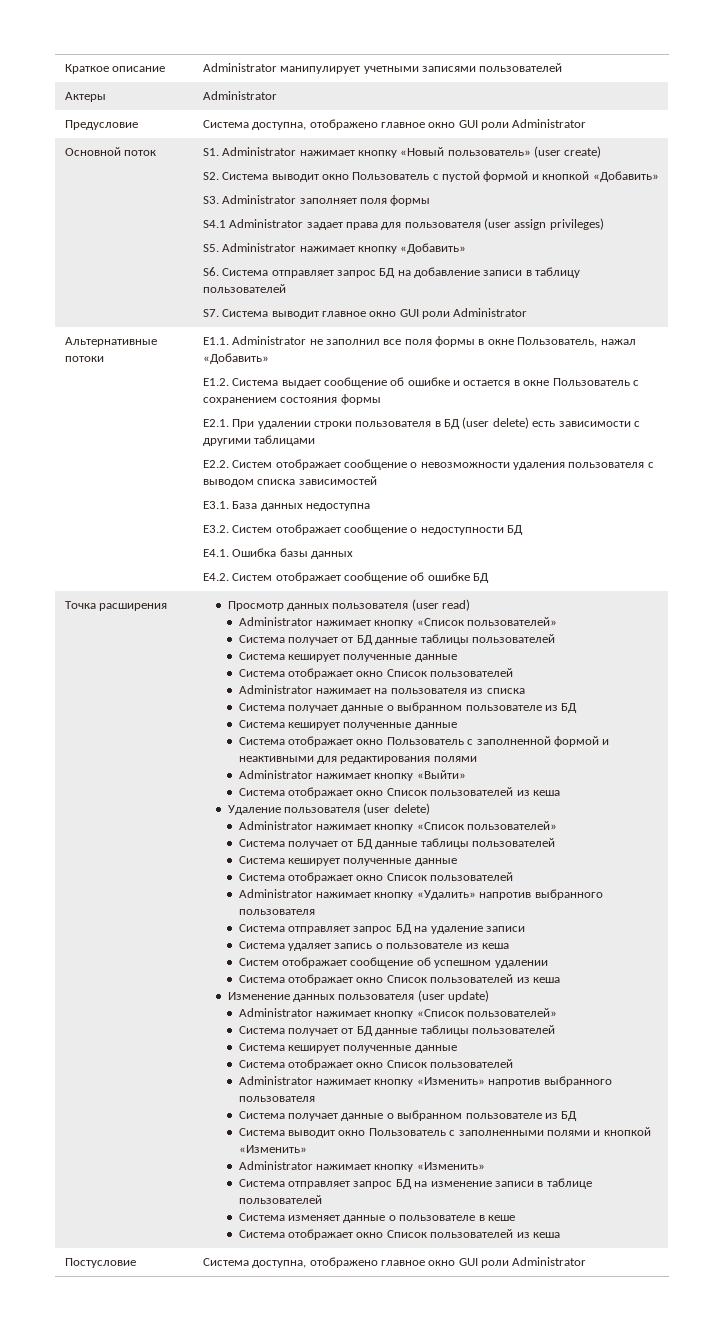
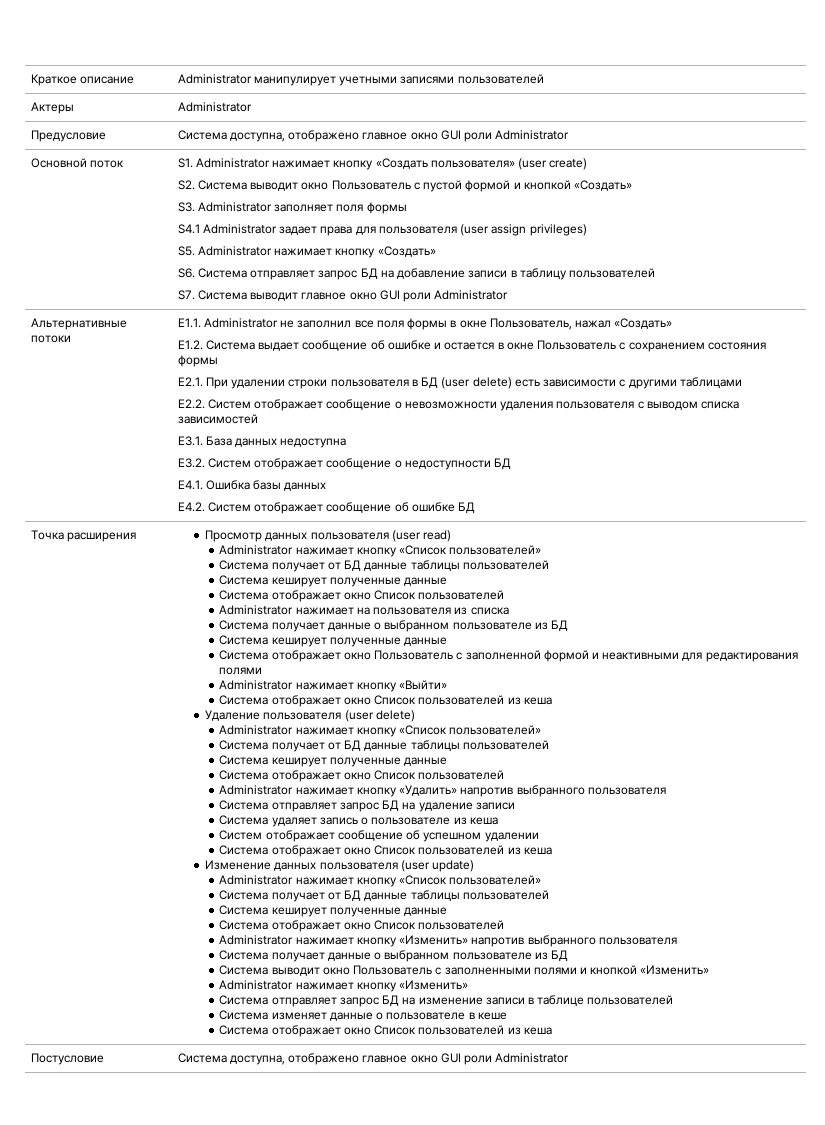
[400,147,531,156] «Новый пользователь» -> [375,158,515,169] «Создать пользователя»
[592,171,659,182] «Добавить» -> [574,180,633,191] «Создать»
[400,243,467,254] «Добавить» -> [377,246,436,257] «Создать»
[202,353,269,364] «Добавить» -> [614,318,673,329] «Создать»

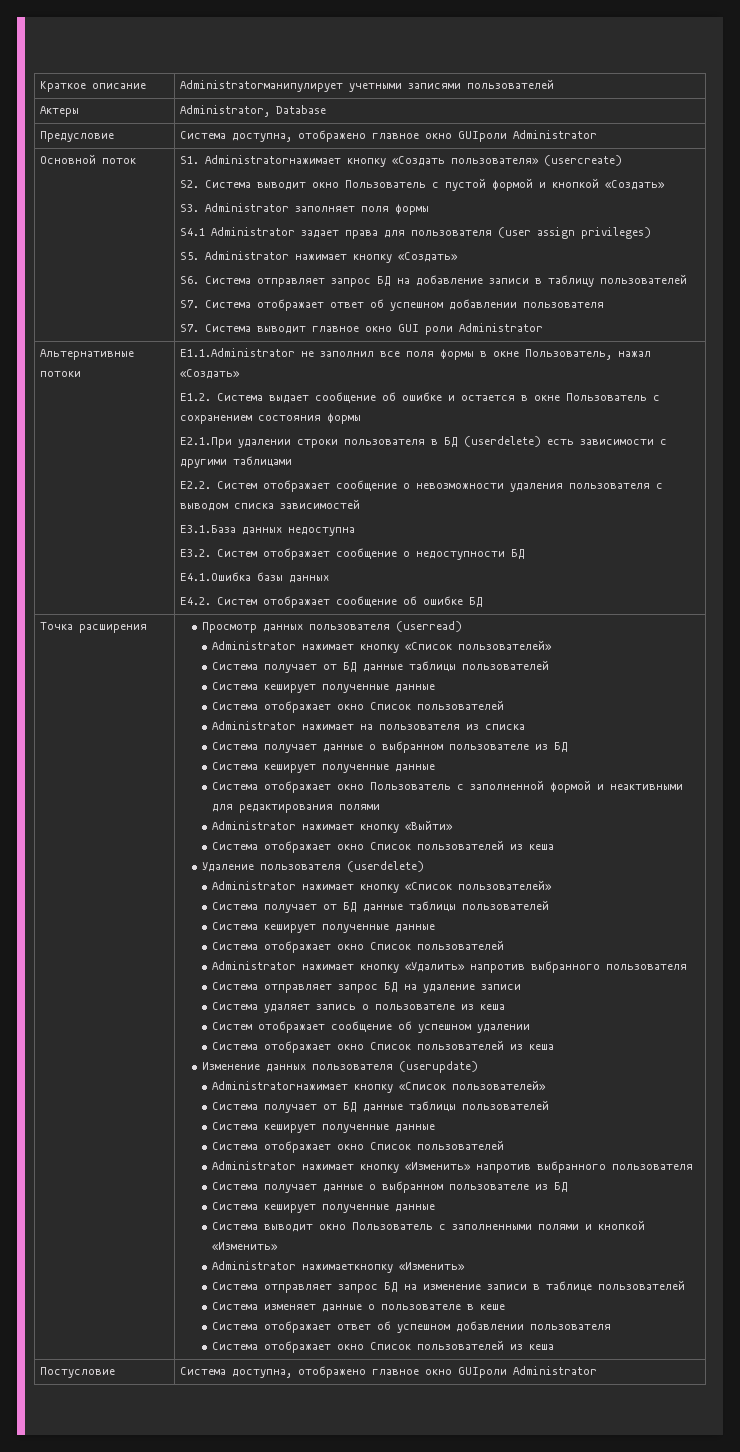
[177,74,336,86] Administrator манипулирует -> [180,80,344,92] Administratorманипулирует
[177,102,252,112] Administrator -> [180,105,327,117] Administrator, Database
[440,130,493,142] GUI роли -> [458,131,508,142] GUIроли
[195,158,331,168] Administrator нажимает -> [205,155,342,164] Administratorнажимает
[518,158,588,170] (user create) -> [544,155,623,166] (usercreate)
(656, 273) none -> [180,299,605,311] // S7. Система отображает ответ об успешном добавлении пользователя
[177,318,278,328] Е1.1. Administrator -> [180,348,296,357] Е1.1.Administrator
[177,377,228,389] E2.1. При -> [180,437,233,448] E2.1.При
[441,377,512,389] (user delete) -> [464,436,542,447] (userdelete)
[177,436,232,446] E3.1. База -> [180,525,237,533] E3.1.База
[177,480,250,490] E4.1. Ошибка -> [180,572,252,581] E4.1.Ошибка
[391,530,452,542] (user read) -> [396,621,463,632] (userread)
[344,710,415,722] (user delete) -> [347,861,425,872] (userdelete)
[400,860,475,872] [219,875,354,885] (user update) // Administrator нажимает -> [399,1061,479,1073] [211,1081,348,1090] (userupdate) // Administratorнажимает
(568, 956) none -> [211,1202,435,1213] // Система кеширует полученные данные
[295,982,397,992] нажимает кнопку -> [301,1264,393,1273] нажимаеткнопку
(507, 1016) none -> [211,1321,611,1333] // Система отображает ответ об успешном добавлении пользователя
[440,1053,493,1065] GUI роли -> [458,1367,508,1378] GUIроли

